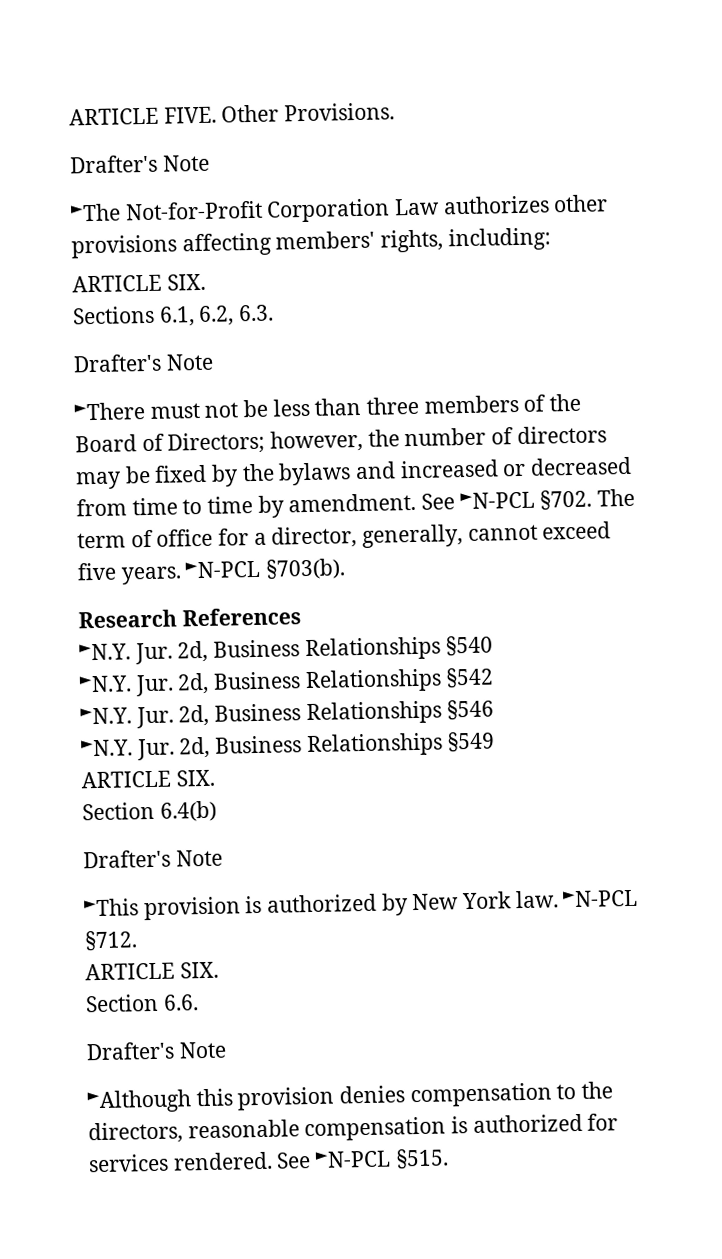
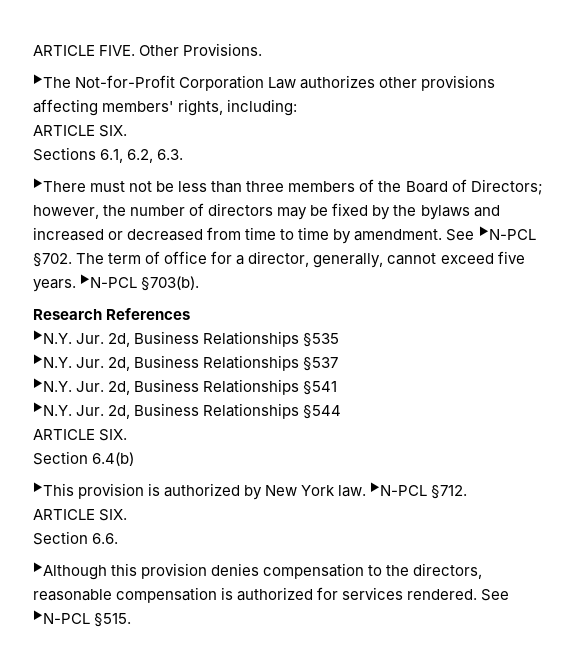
[70,154,210,174] // Drafter's Note -> (263, 49) none
[73,353,214,373] // Drafter's Note -> (184, 154) none
[445,635,494,657] [79,667,495,697] [80,699,495,729] [81,731,496,761] §540 // ►N.Y. Jur. 2d, Business Relationships §542 // ►N.Y. Jur. 2d, Business Relationships §546 // ►N.Y. Jur. 2d, Business Relationships §549 -> [303,333,340,347] [33,354,339,371] [33,378,338,395] [33,402,342,419] §535 // ►N.Y. Jur. 2d, Business Relationships §537 // ►N.Y. Jur. 2d, Business Relationships §541 // ►N.Y. Jur. 2d, Business Relationships §544
[83,849,223,869] // Drafter's Note -> (135, 459) none
[86,1041,227,1061] // Drafter's Note -> (119, 538) none

